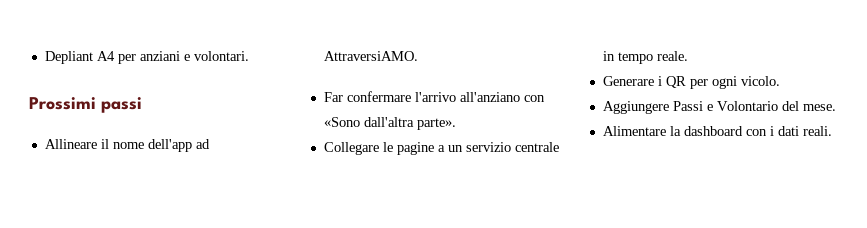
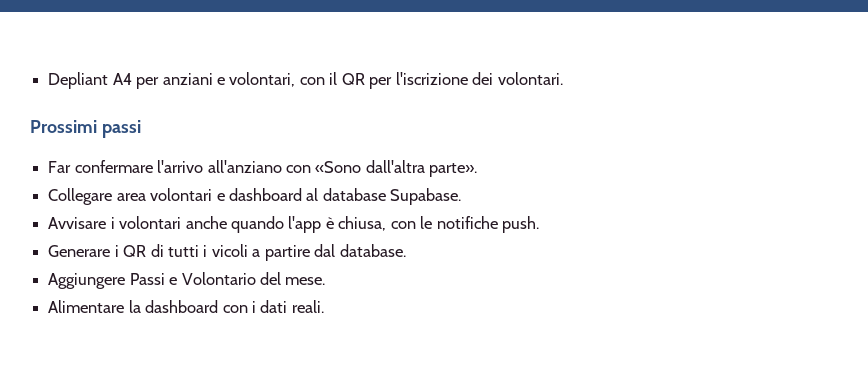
[193,51,249,61] [29,97,142,113] [44,139,210,152] [323,51,418,61] volontari. // Prossimi passi // Allineare il nome dell'app ad AttraversiAMO. -> [229,72,563,89] [30,120,141,138] volontari, con il QR per l'iscrizione dei volontari. // Prossimi passi
[382,142,559,155] [602,51,688,64] [602,76,780,89] le pagine a un servizio centrale in tempo reale. // Generare i QR per ogni vicolo. -> [116,188,462,205] [48,216,540,233] [48,244,406,261] area volontari e dashboard al database Supabase. // Avvisare i volontari anche quando l'app è chiusa, con le notifiche push. // Generare i QR di tutti i vicoli a partire dal database.

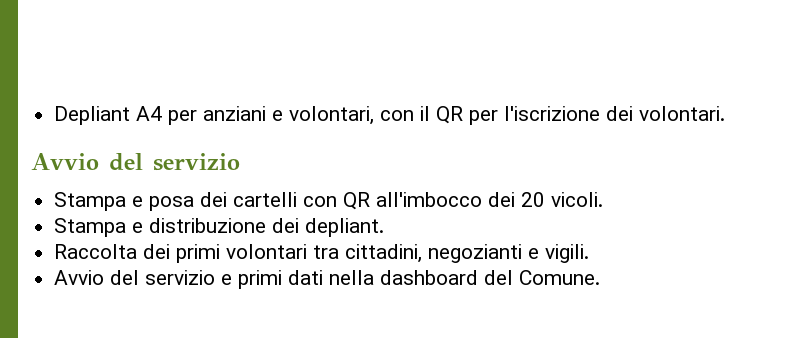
[30,120,141,138] [48,160,478,177] [48,188,462,205] [48,216,540,233] [48,244,406,261] [48,272,326,289] [48,300,324,313] Prossimi passi // Far confermare l'arrivo all'anziano con «Sono dall'altra parte». // Collegare area volontari e dashboard al database Supabase. // Avvisare i volontari anche quando l'app è chiusa, con le notifiche push. // Generare i QR di tutti i vicoli a partire dal database. // Aggiungere Passi e Volontario del mese. // Alimentare la dashboard con i dati reali. -> [31,153,240,171] [54,192,604,211] [54,218,385,237] [54,244,590,263] [54,270,601,289] Avvio del servizio // Stampa e posa dei cartelli con QR all'imbocco dei 20 vicoli. // Stampa e distribuzione dei depliant. // Raccolta dei primi volontari tra cittadini, negozianti e vigili. // Avvio del servizio e primi dati nella dashboard del Comune.

